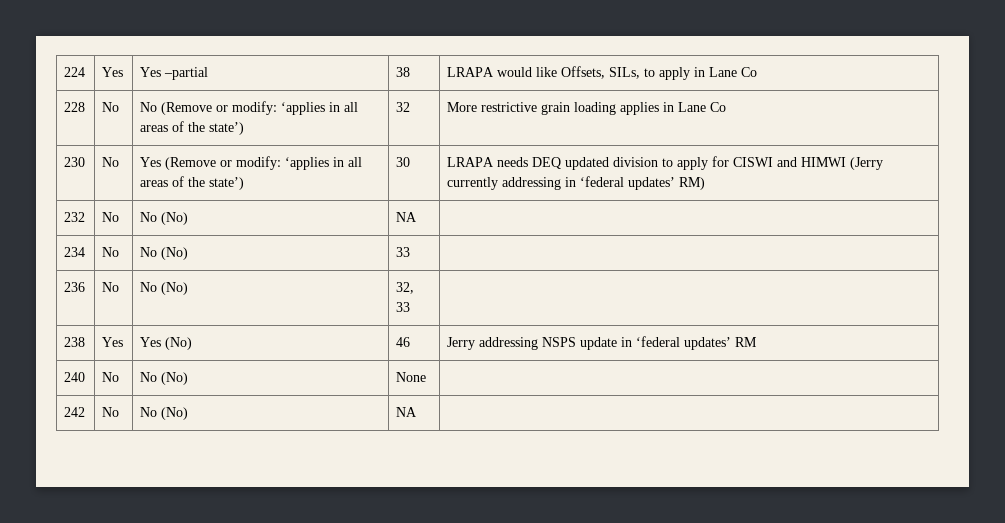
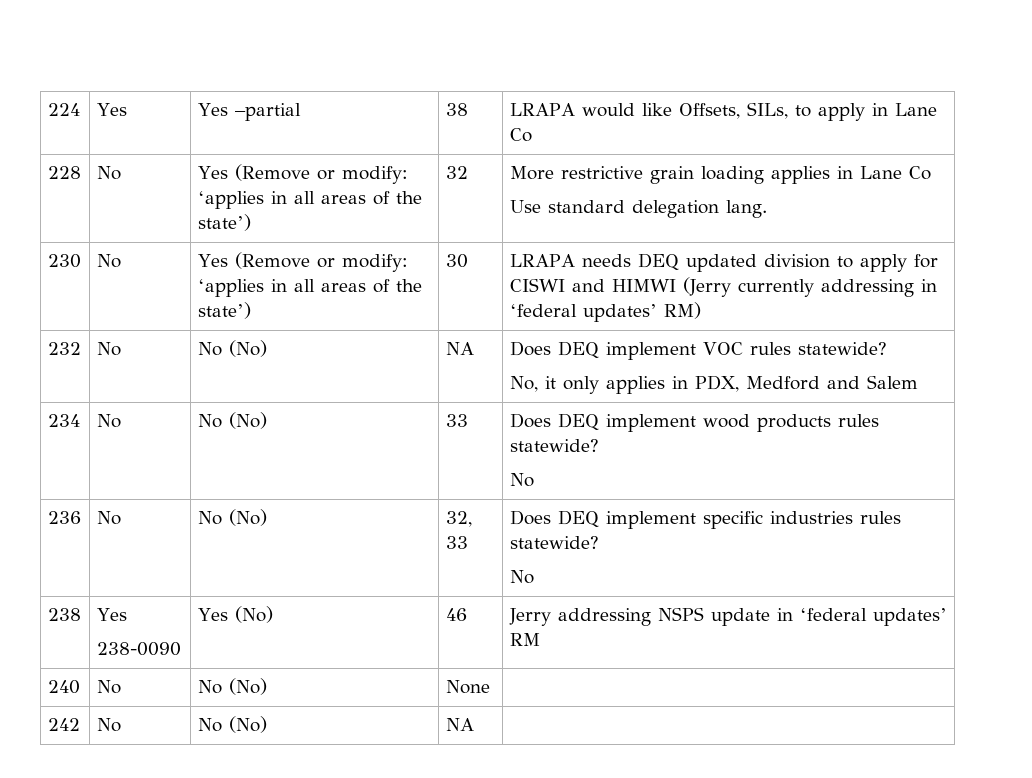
[140,102,158,112] No -> [197,166,228,179] Yes
(727, 107) none -> [509,200,767,218] // Use standard delegation lang.
(418, 217) none -> [509,341,887,360] [509,375,918,394] Does DEQ implement VOC rules statewide? // No, it only applies in PDX, Medford and Salem
(411, 252) none -> [509,413,879,432] [509,439,599,452] [509,473,534,487] Does DEQ implement wood products rules statewide? // No
(411, 307) none -> [509,510,901,529] [509,536,599,549] [509,570,534,584] Does DEQ implement specific industries rules statewide? // No
(124, 342) none -> [96,642,181,656] // 238-0090

